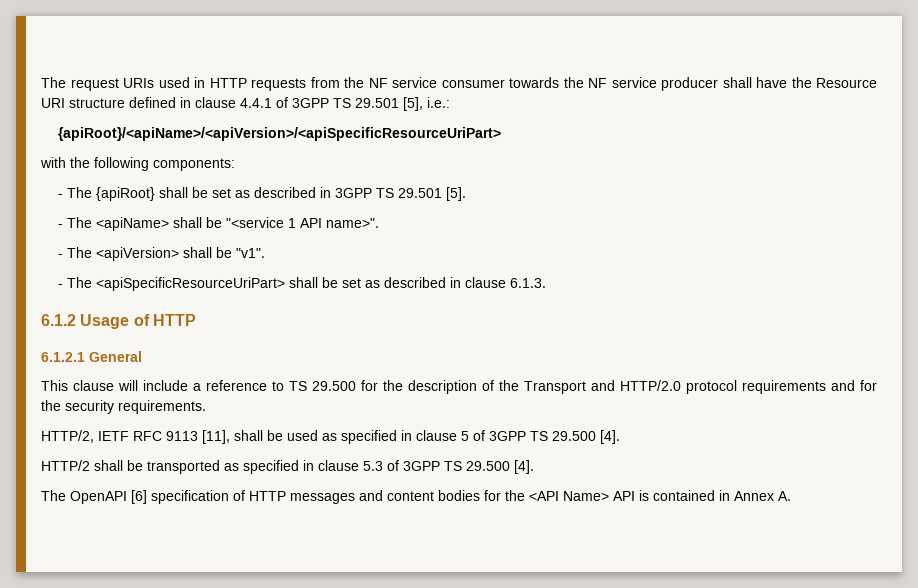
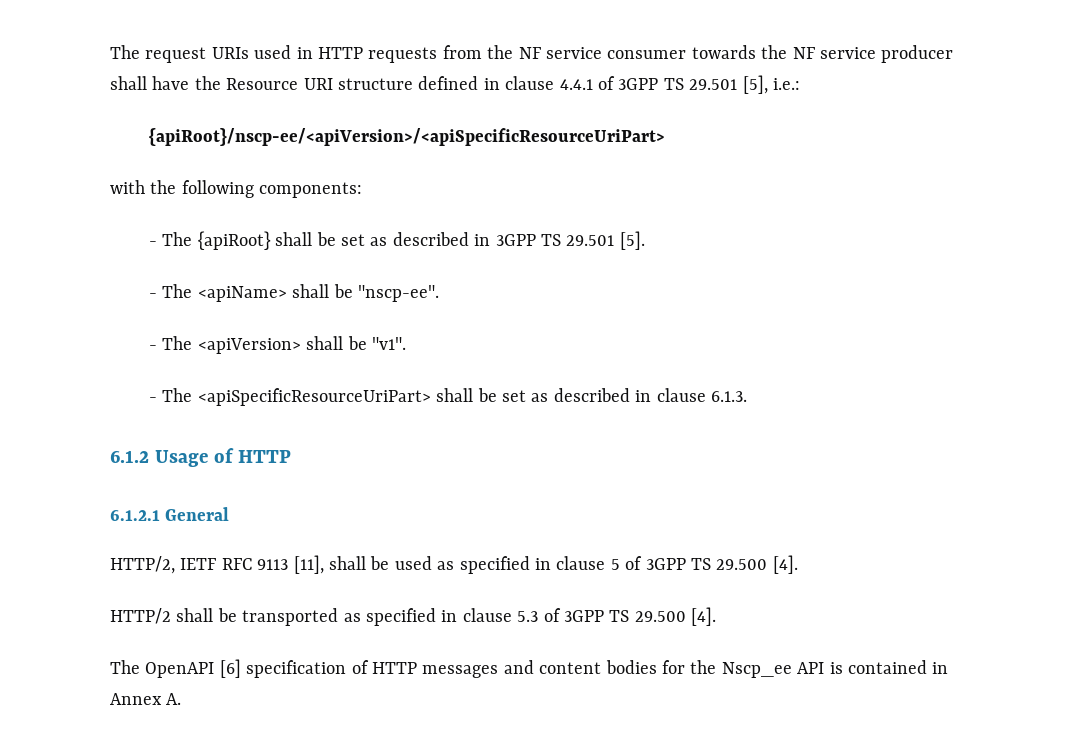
[58,127,502,141] {apiRoot}/<apiName>/<apiVersion>/<apiSpecificResourceUriPart> -> [148,128,665,146] {apiRoot}/nscp-ee/<apiVersion>/<apiSpecificResourceUriPart>
[226,217,380,228] "<service 1 API name>". -> [357,285,439,302] "nscp-ee".
[41,380,877,394] [41,400,206,414] // This clause will include a reference to TS 29.500 for the description of the Transport and HTTP/2.0 protocol requirements and for the security requirements. -> (230, 514) none
[529,491,609,501] <API Name> -> [721,662,792,678] Nscp_ee

